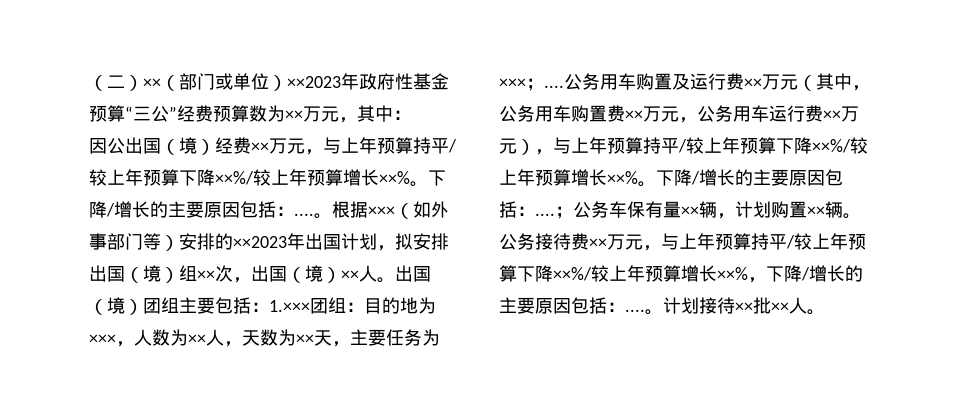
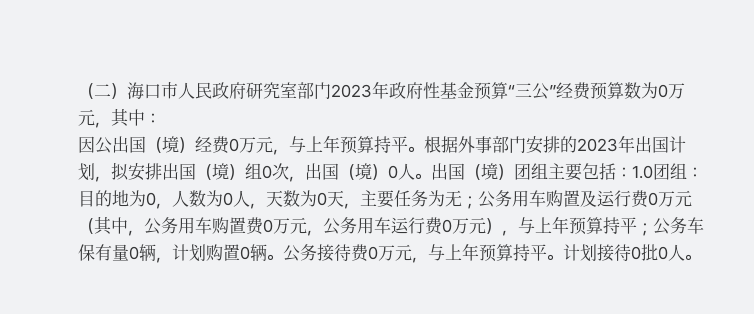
[143,73,341,91] ××（部门或单位）××2023 -> [127,82,372,100] 海口市人民政府研究室部门2023
[285,110,303,120] ×× -> [658,84,668,98] 0
[251,137,457,155] [89,169,446,187] [89,201,449,219] [89,233,287,251] ××万元，与上年预算持平/较上年预算下降××%/较上年预算增长××%。下降/增长的主要原因包括：....。根据×××（如外事部门等）安排的××2023 -> [229,135,618,155] 0万元，与上年预算持平。根据外事部门安排的2023
[197,270,215,280] ×× -> [262,165,272,179] 0
[341,270,359,280] ×× -> [388,165,398,179] 0
[269,300,310,312] 1.××× -> [632,165,653,179] 1.0
[89,334,116,344] ××× -> [146,192,156,206] 0
[188,334,206,344] ×× -> [223,192,233,206] 0
[296,334,314,344] ×× -> [317,192,327,206] 0
[499,78,564,91] ×××；.... -> [445,190,478,209] 无；
[744,78,762,88] ×× -> [648,192,658,206] 0
[625,110,643,120] ×× -> [263,219,273,233] 0
[823,110,841,120] ×× -> [442,219,452,233] 0
[678,137,868,154] [499,169,843,187] [499,201,555,218] /较上年预算下降××%/较上年预算增长××%。下降/增长的主要原因包括：.... -> (637, 225) none
[681,206,699,216] ×× -> [129,246,139,260] 0
[807,206,825,216] ×× -> [240,246,250,260] 0
[589,233,866,251] [499,265,863,283] [499,297,789,315] ××万元，与上年预算持平/较上年预算下降××%/较上年预算增长××%，下降/增长的主要原因包括：....。计划接待××批×× -> [368,243,668,263] 0万元，与上年预算持平。计划接待0批0

